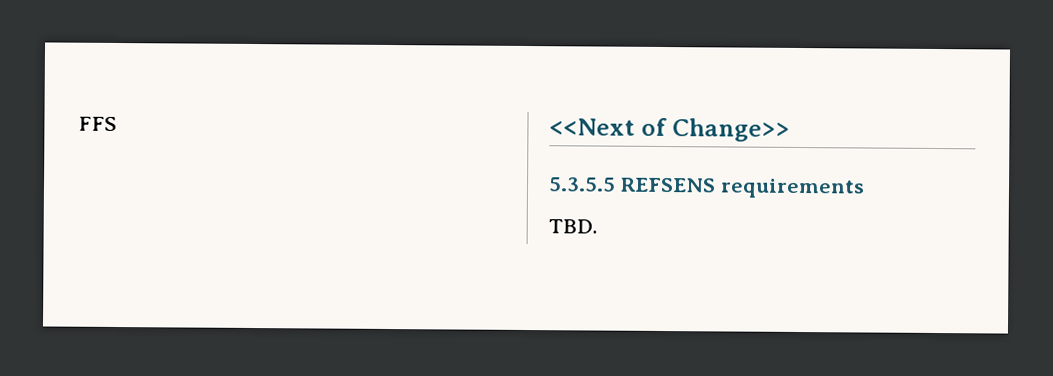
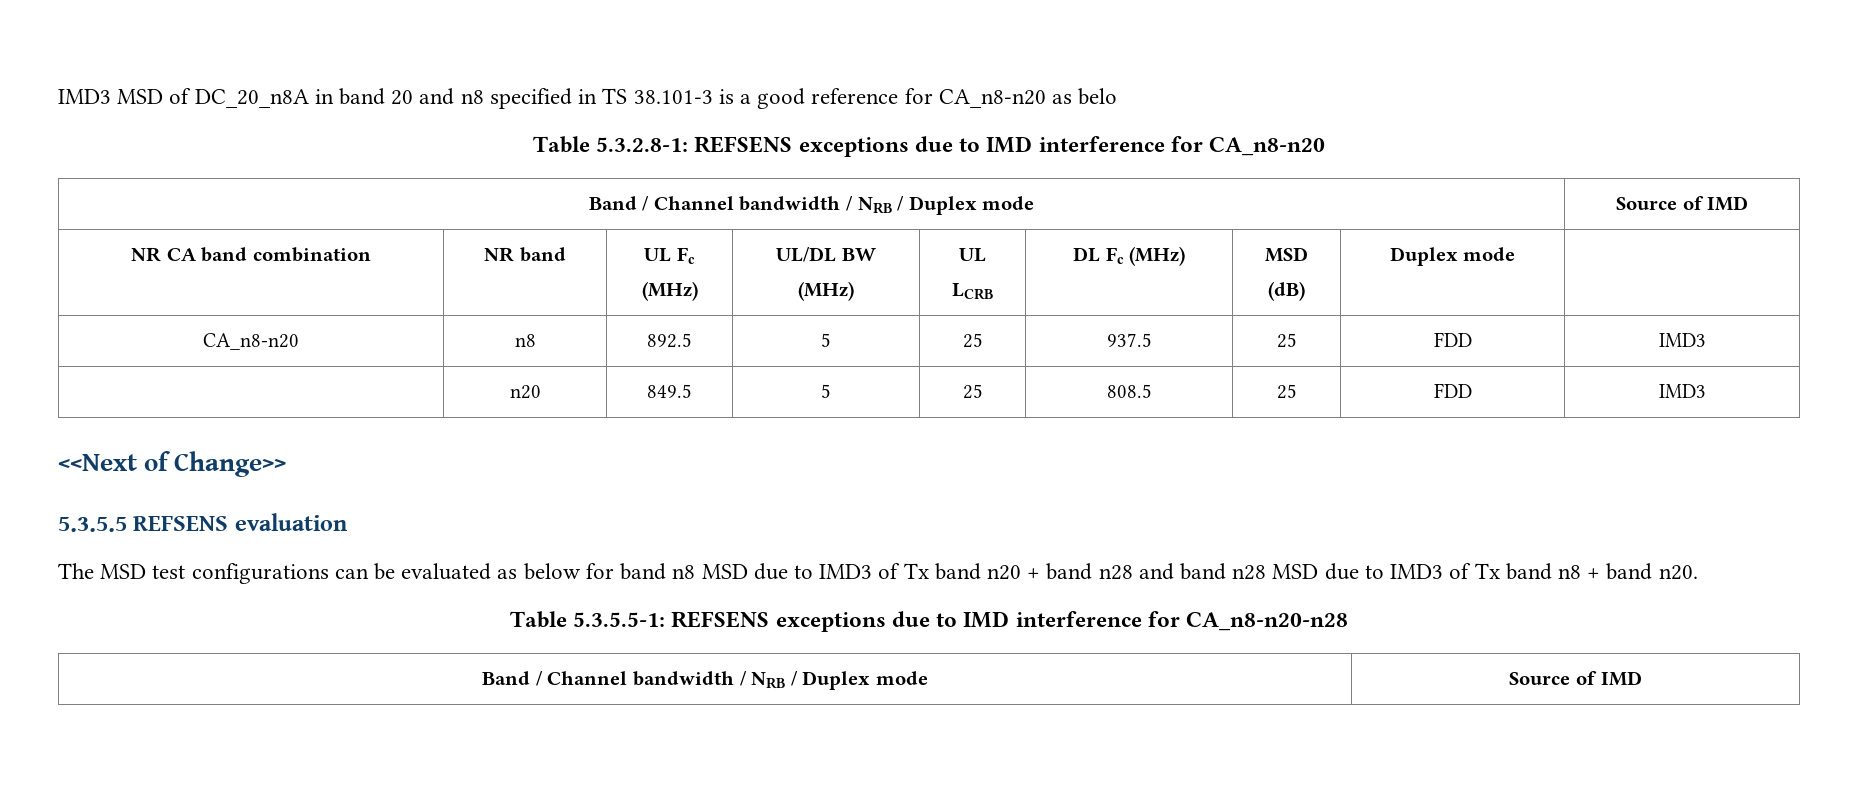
[78,116,117,131] FFS -> [58,88,1118,109] [533,136,1325,157] [588,196,1035,215] [1615,196,1749,211] [131,247,371,262] [484,247,566,262] [644,247,695,264] [641,281,698,301] [776,247,876,262] [798,281,854,301] [959,248,986,262] [952,283,993,300] [1072,246,1186,266] [1265,247,1308,262] [1268,281,1305,301] [1389,247,1516,266] [203,333,299,350] [514,334,536,347] [647,333,692,348] [821,333,831,347] [962,333,983,348] [1106,333,1152,347] [1276,333,1297,348] [1433,332,1472,347] [1658,333,1706,347] [509,385,541,399] [647,384,692,398] [821,384,831,398] [962,384,983,399] [1106,384,1152,398] [1276,384,1297,399] [1433,383,1472,398] [1658,384,1706,398] IMD3 MSD of DC_20_n8A in band 20 and n8 specified in TS 38.101-3 is a good reference for CA_n8-n20 as belo // Table 5.3.2.8-1: REFSENS exceptions due to IMD interference for CA_n8-n20 // Band / Channel bandwidth / NRB / Duplex mode | Source of IMD // NR CA band combination | NR band | UL Fc // (MHz) | UL/DL BW // (MHz) | UL // LCRB | DL Fc (MHz) | MSD // (dB) | Duplex mode | // CA_n8-n20 | n8 | 892.5 | 5 | 25 | 937.5 | 25 | FDD | IMD3 // | n20 | 849.5 | 5 | 25 | 808.5 | 25 | FDD | IMD3
[719,178,865,199] [548,219,598,234] requirements // TBD. -> [234,513,347,531] [58,563,1698,584] [510,611,1348,632] [482,671,928,690] [1509,671,1642,686] evaluation // The MSD test configurations can be evaluated as below for band n8 MSD due to IMD3 of Tx band n20 + band n28 and band n28 MSD due to IMD3 of Tx band n8 + band n20. // Table 5.3.5.5-1: REFSENS exceptions due to IMD interference for CA_n8-n20-n28 // Band / Channel bandwidth / NRB / Duplex mode | Source of IMD

